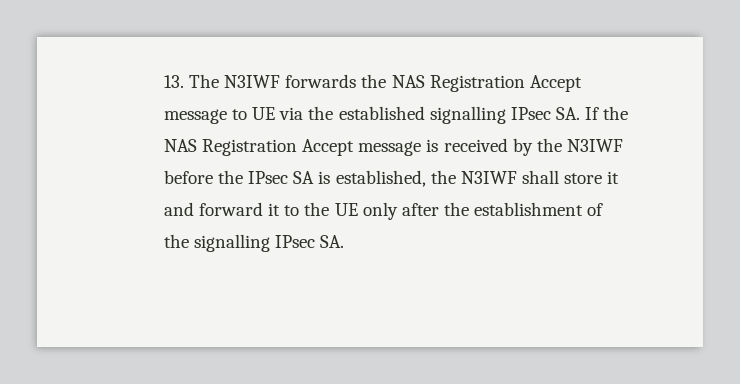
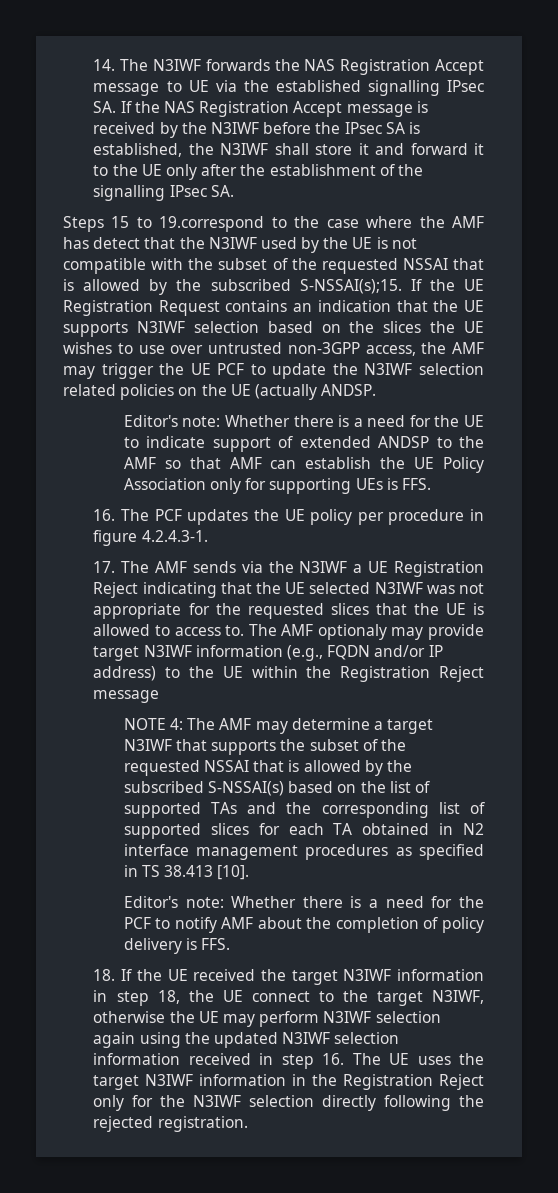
[163,75,184,88] 13. -> [93,59,116,71] 14.
(345, 241) none -> [63,216,485,232] [63,237,417,253] [63,258,484,274] [63,279,484,295] [63,300,485,316] [63,321,484,337] [63,342,484,356] [63,363,484,379] [63,384,377,400] [123,415,484,427] [123,436,484,452] [123,457,484,473] [123,478,432,494] [93,509,485,525] [93,530,208,546] [93,561,484,577] [93,582,484,598] [93,603,484,619] [93,624,484,640] [93,645,443,661] [93,666,484,682] [93,690,160,703] [123,718,434,734] [123,739,407,755] [123,760,413,776] [123,781,431,796] [123,802,485,818] [123,823,484,839] [123,844,484,860] [123,865,250,880] [123,896,484,908] [123,917,484,933] [123,938,231,954] [93,969,484,985] [93,990,484,1006] [93,1011,441,1027] [93,1032,400,1048] [93,1053,484,1069] [93,1074,484,1090] [93,1095,484,1111] [93,1116,248,1132] // Steps 15 to 19.correspond to the case where the AMF has detect that the N3IWF used by the UE is not compatible with the subset of the requested NSSAI that is allowed by the subscribed S-NSSAI(s);15. If the UE Registration Request contains an indication that the UE supports N3IWF selection based on the slices the UE wishes to use over untrusted non-3GPP access, the AMF may trigger the UE PCF to update the N3IWF selection related policies on the UE (actually ANDSP. // Editor's note: Whether there is a need for the UE to indicate support of extended ANDSP to the AMF so that AMF can establish the UE Policy Association only for supporting UEs is FFS. // 16. The PCF updates the UE policy per procedure in figure 4.2.4.3-1. // 17. The AMF sends via the N3IWF a UE Registration Reject indicating that the UE selected N3IWF was not appropriate for the requested slices that the UE is allowed to access to. The AMF optionaly may provide target N3IWF information (e.g., FQDN and/or IP address) to the UE within the Registration Reject message // NOTE 4: The AMF may determine a target N3IWF that supports the subset of the requested NSSAI that is allowed by the subscribed S-NSSAI(s) based on the list of supported TAs and the corresponding list of supported slices for each TA obtained in N2 interface management procedures as specified in TS 38.413 [10]. // Editor's note: Whether there is a need for the PCF to notify AMF about the completion of policy delivery is FFS. // 18. If the UE received the target N3IWF information in step 18, the UE connect to the target N3IWF, otherwise the UE may perform N3IWF selection again using the updated N3IWF selection information received in step 16. The UE uses the target N3IWF information in the Registration Reject only for the N3IWF selection directly following the rejected registration.

